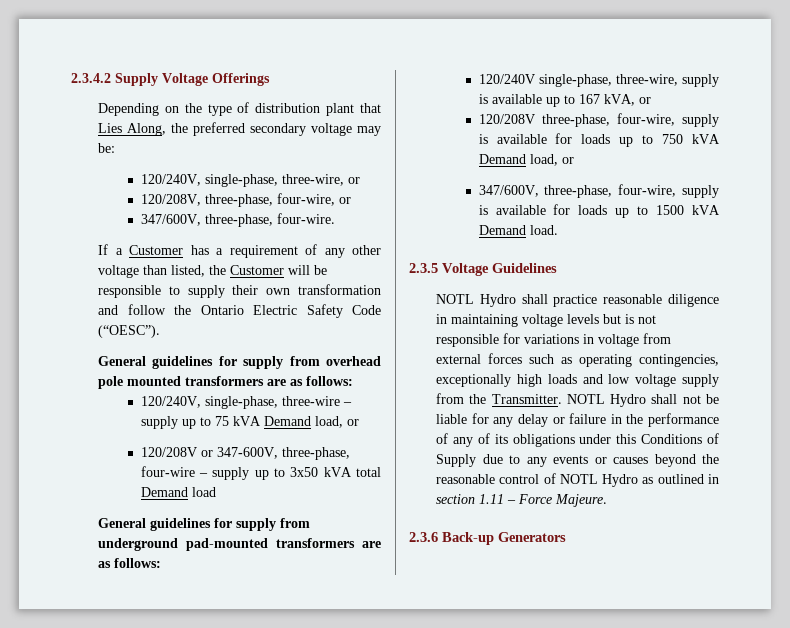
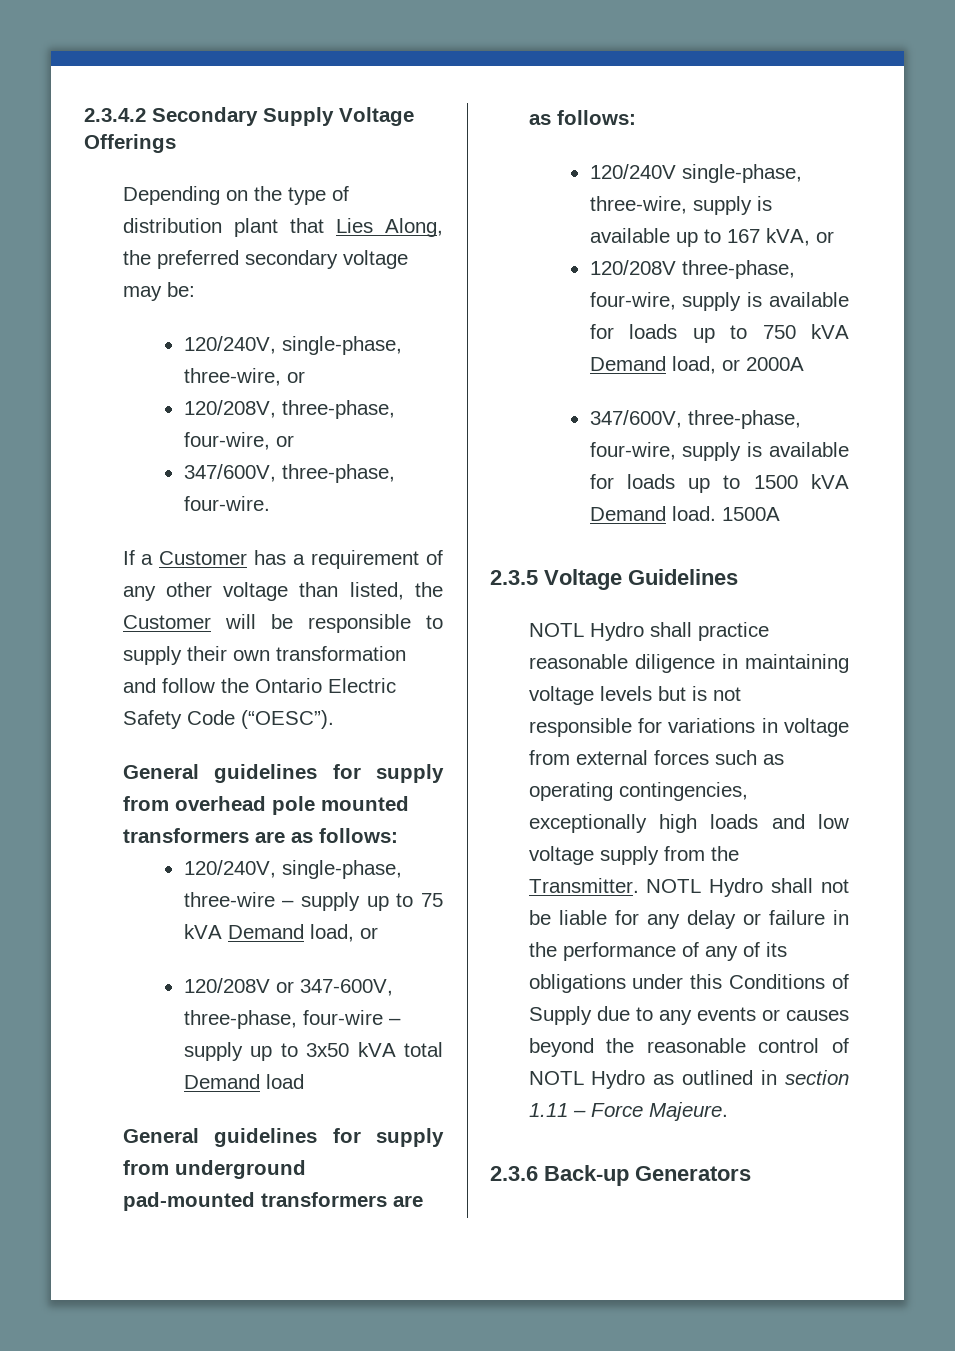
(111, 78) none -> [152,107,258,126] Secondary
(574, 160) none -> [745,357,804,371] 2000A
(558, 230) none -> [721,507,780,521] 1500A

